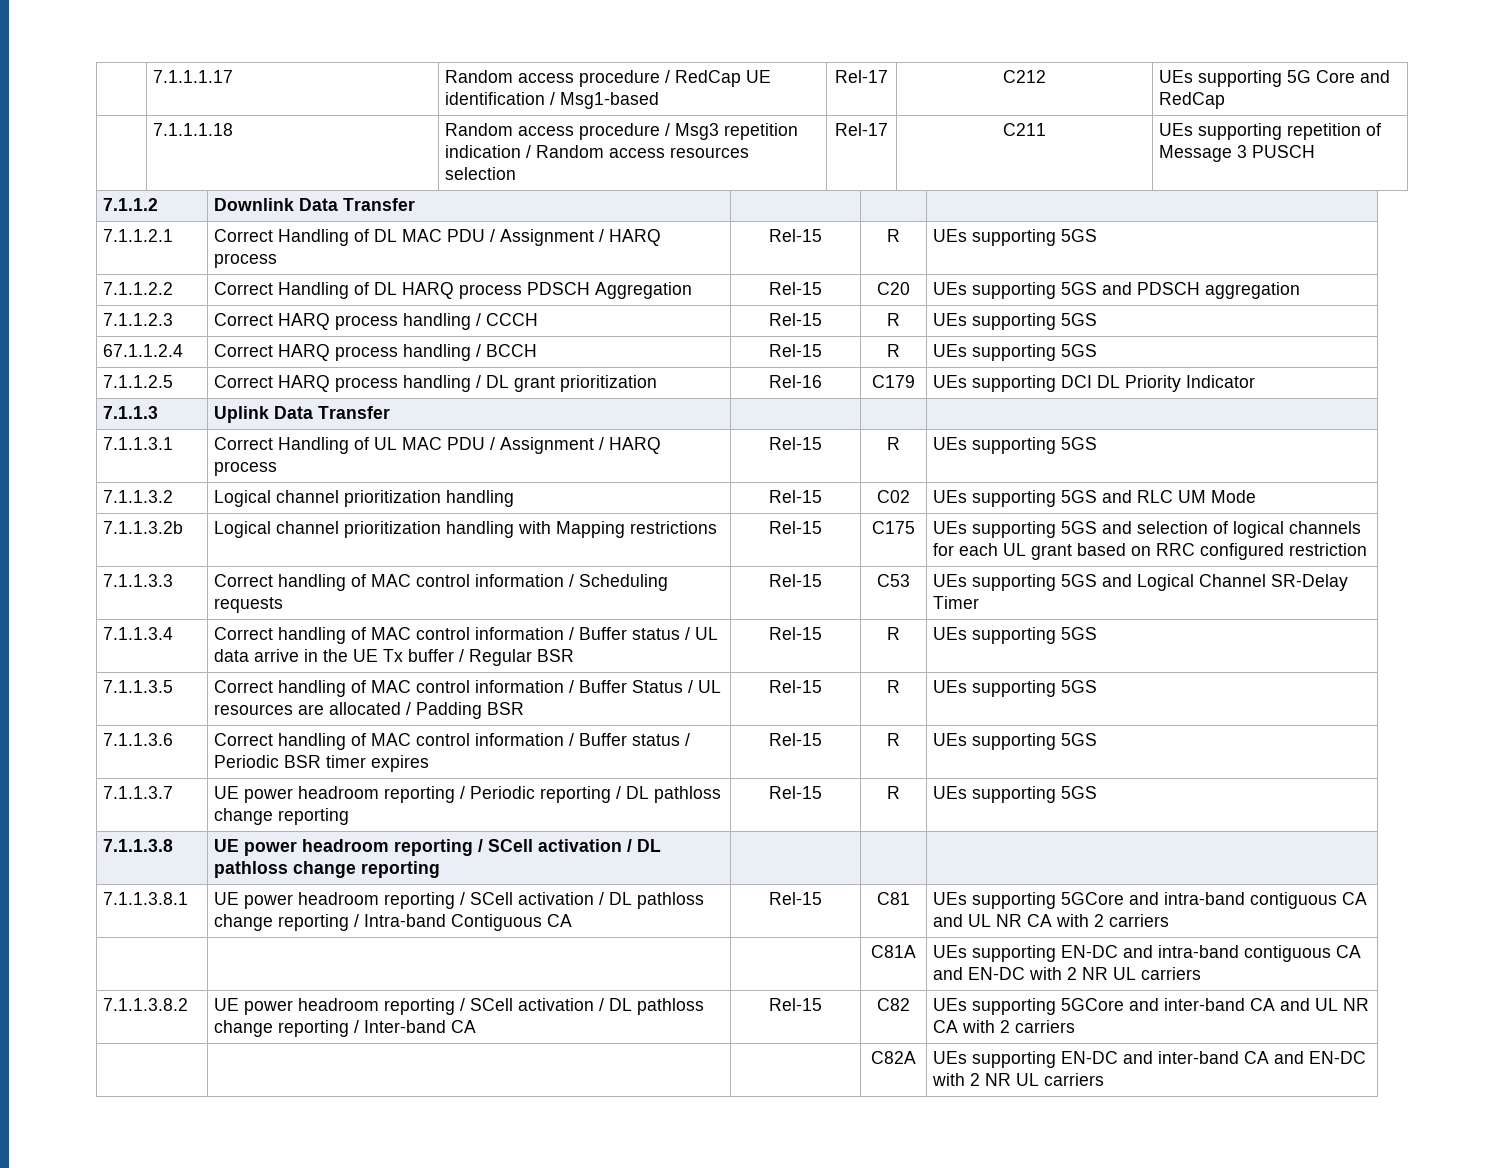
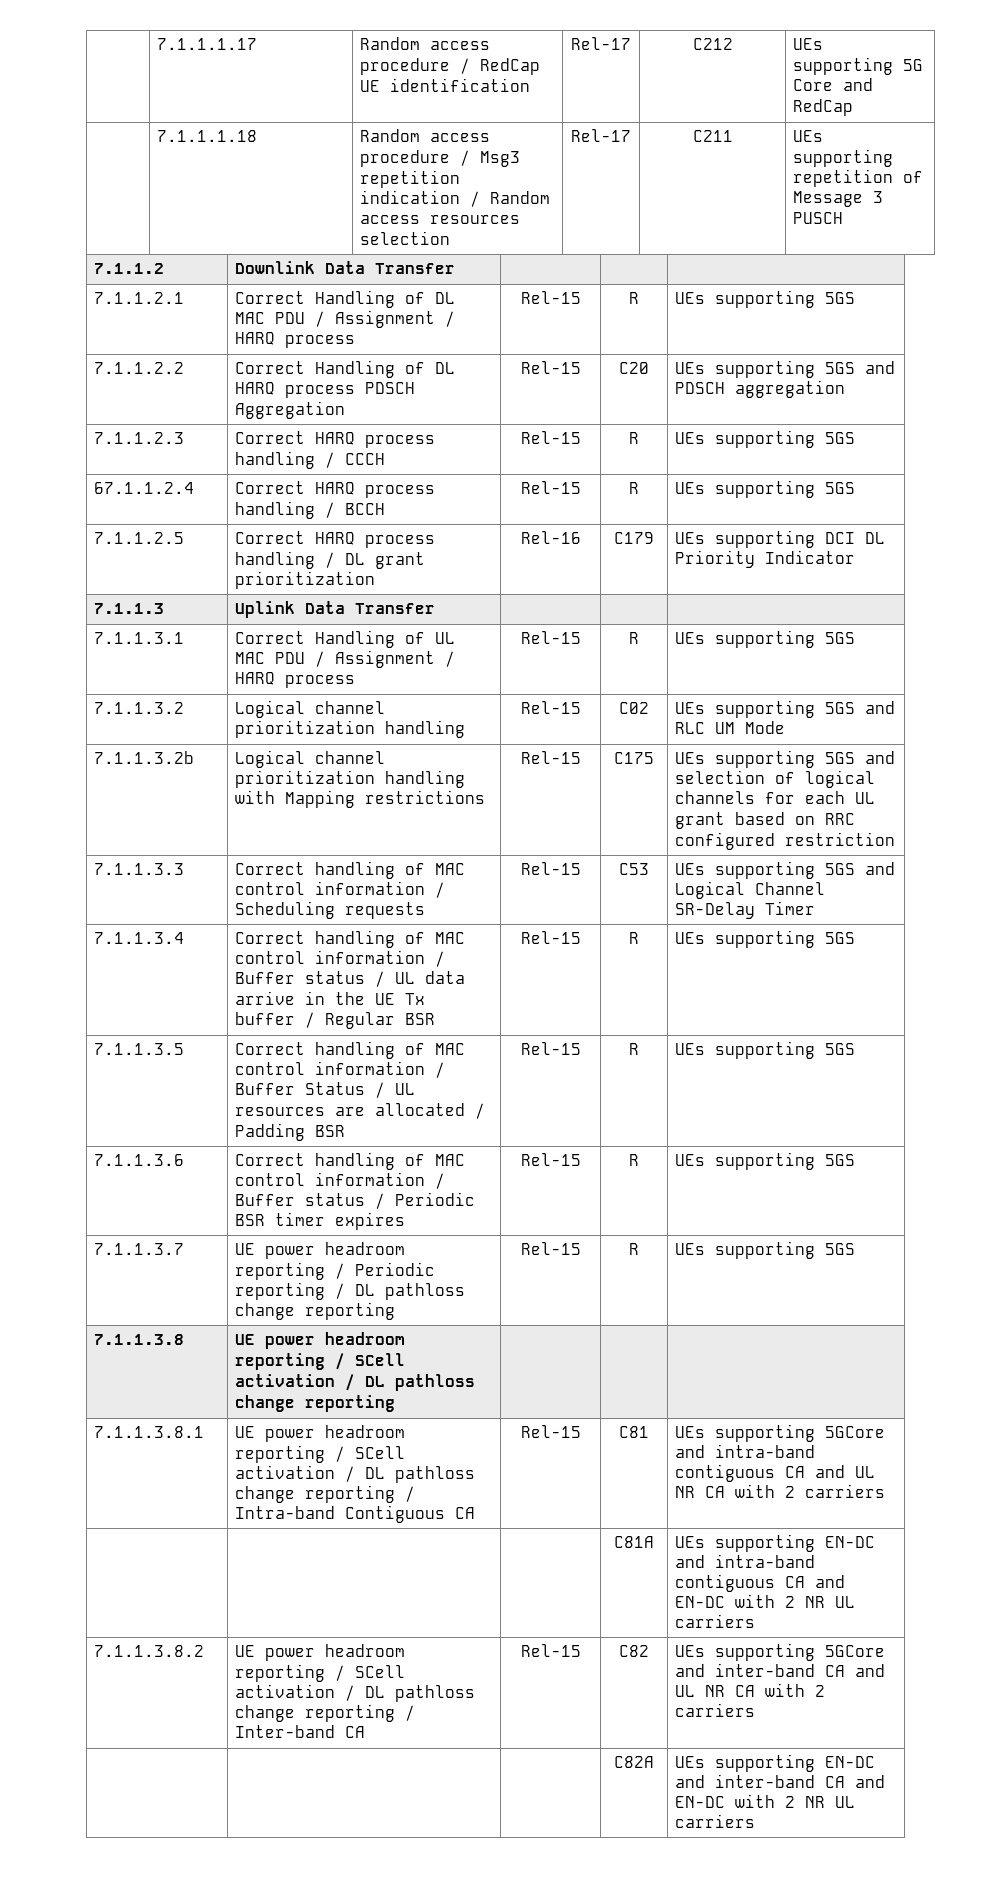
[550,92,660,109] / Msg1-based -> (530, 85) none

